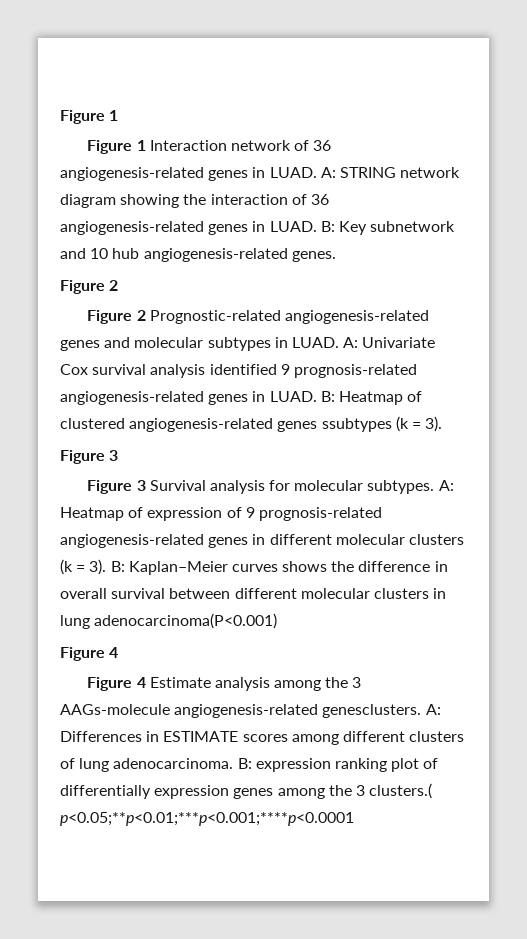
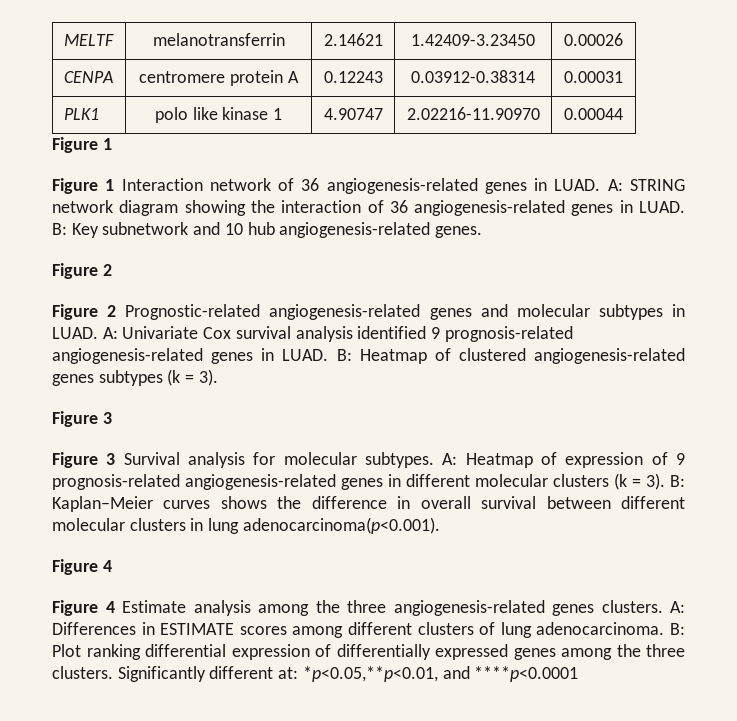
(60, 117) none -> [63,34,114,46] [152,33,285,46] [323,33,383,46] [411,34,535,46] [564,33,623,46] [63,71,113,83] [139,70,299,86] [323,71,383,83] [411,70,535,83] [564,71,623,83] [63,108,99,120] [154,107,283,123] [323,108,383,120] [406,107,540,120] [564,108,623,120] MELTF | melanotransferrin | 2.14621 | 1.42409-3.23450 | 0.00026 // CENPA | centromere protein A | 0.12243 | 0.03912-0.38314 | 0.00031 // PLK1 | polo like kinase 1 | 4.90747 | 2.02216-11.90970 | 0.00044 //
[321,418,392,432] ssubtypes -> [98,370,163,386] subtypes
[94,613,278,629] adenocarcinoma(P<0.001) -> [242,517,440,534] adenocarcinoma(p<0.001).
[352,677,362,688] [60,704,422,718] 3 AAGs-molecule angiogenesis-related genesclusters. -> [347,600,663,616] three angiogenesis-related genes clusters.
[255,758,420,772] expression ranking plot -> [52,644,310,660] Plot ranking differential expression
[154,785,230,799] expression -> [435,644,508,660] expressed
[355,783,433,799] [60,812,354,826] 3 clusters.( p<0.05;**p<0.01;***p<0.001;****p<0.0001 -> [646,644,685,657] [52,666,579,682] three clusters. Significantly different at: *p<0.05,**p<0.01, and ****p<0.0001

